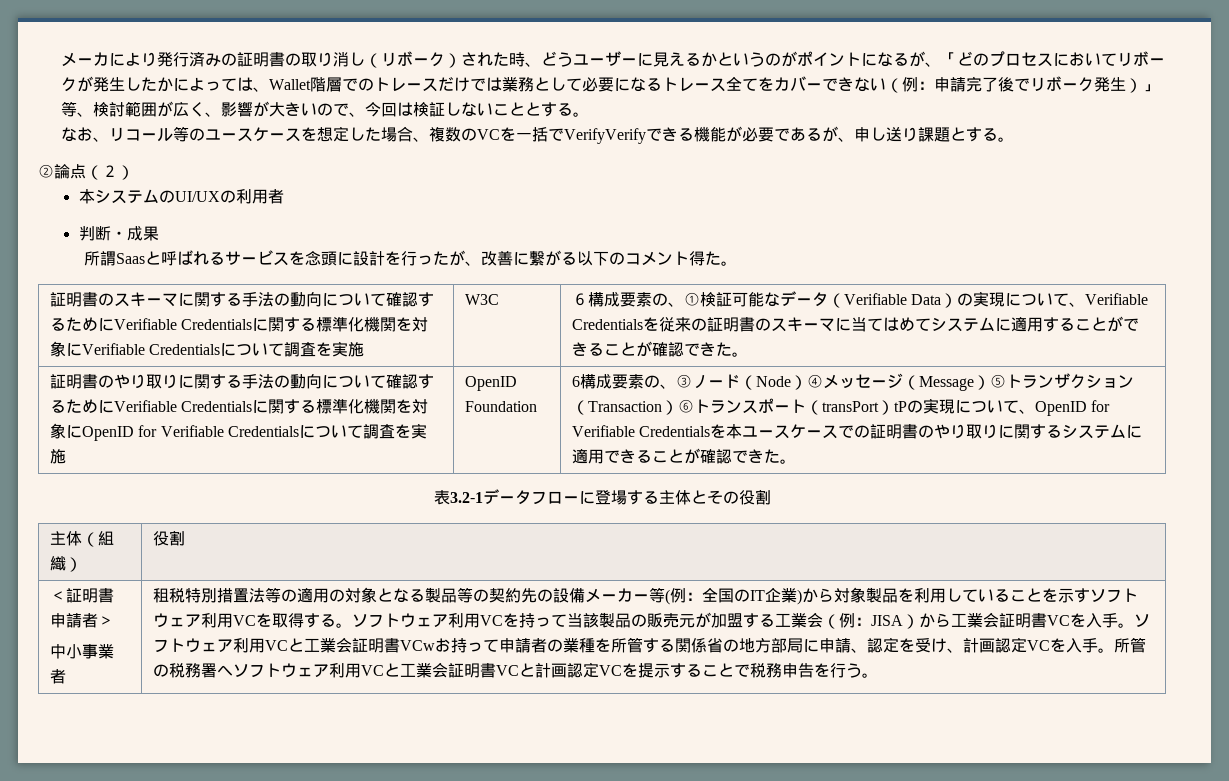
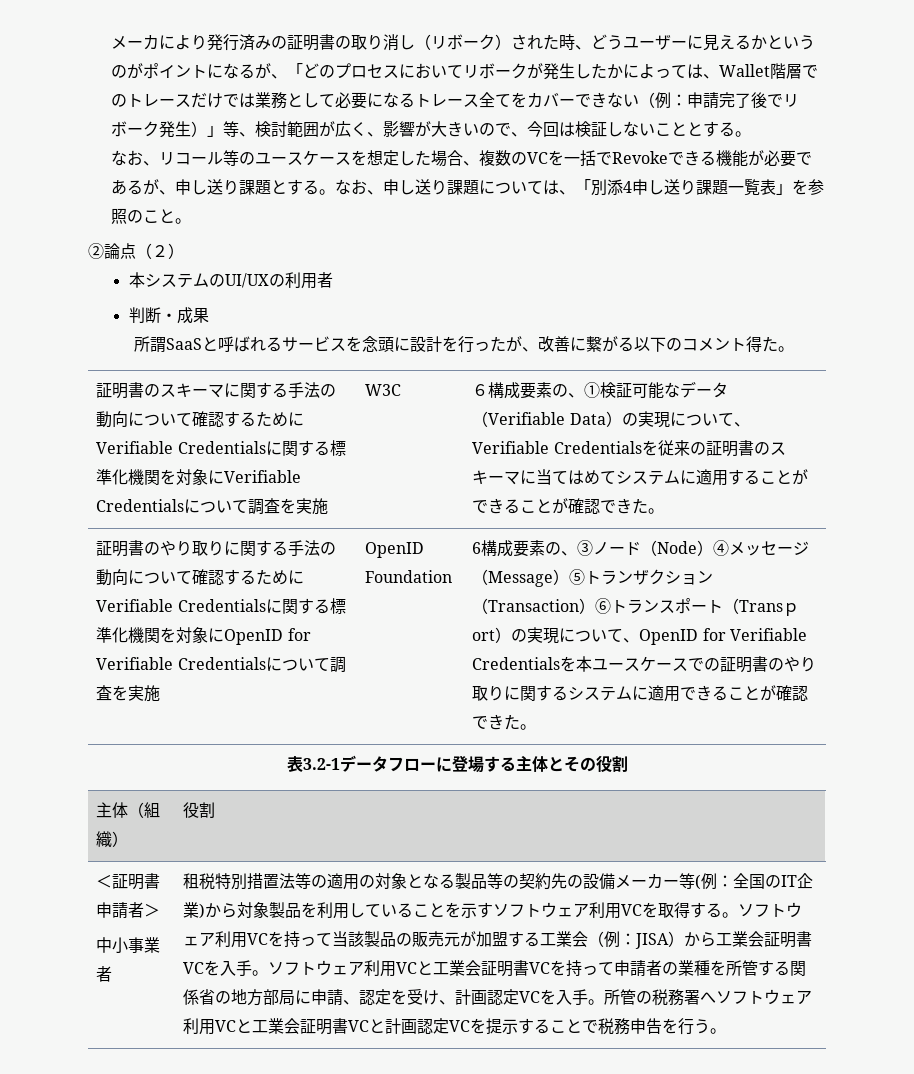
[564,128,647,144] VerifyVerify -> [611,151,668,164] Revoke
(1015, 139) none -> [334,179,824,196] [110,208,191,224] なお、申し送り課題については、「別添4申し送り課題一覧表」を参照のこと。
[116,253,146,264] Saas -> [165,338,202,350] SaaS
[822,400,908,415] transPort）tP -> [739,600,800,616] [472,627,512,643] Transｐort）
[400,638,452,652] VCwお -> [529,960,567,976] VCを

